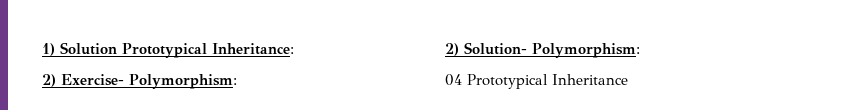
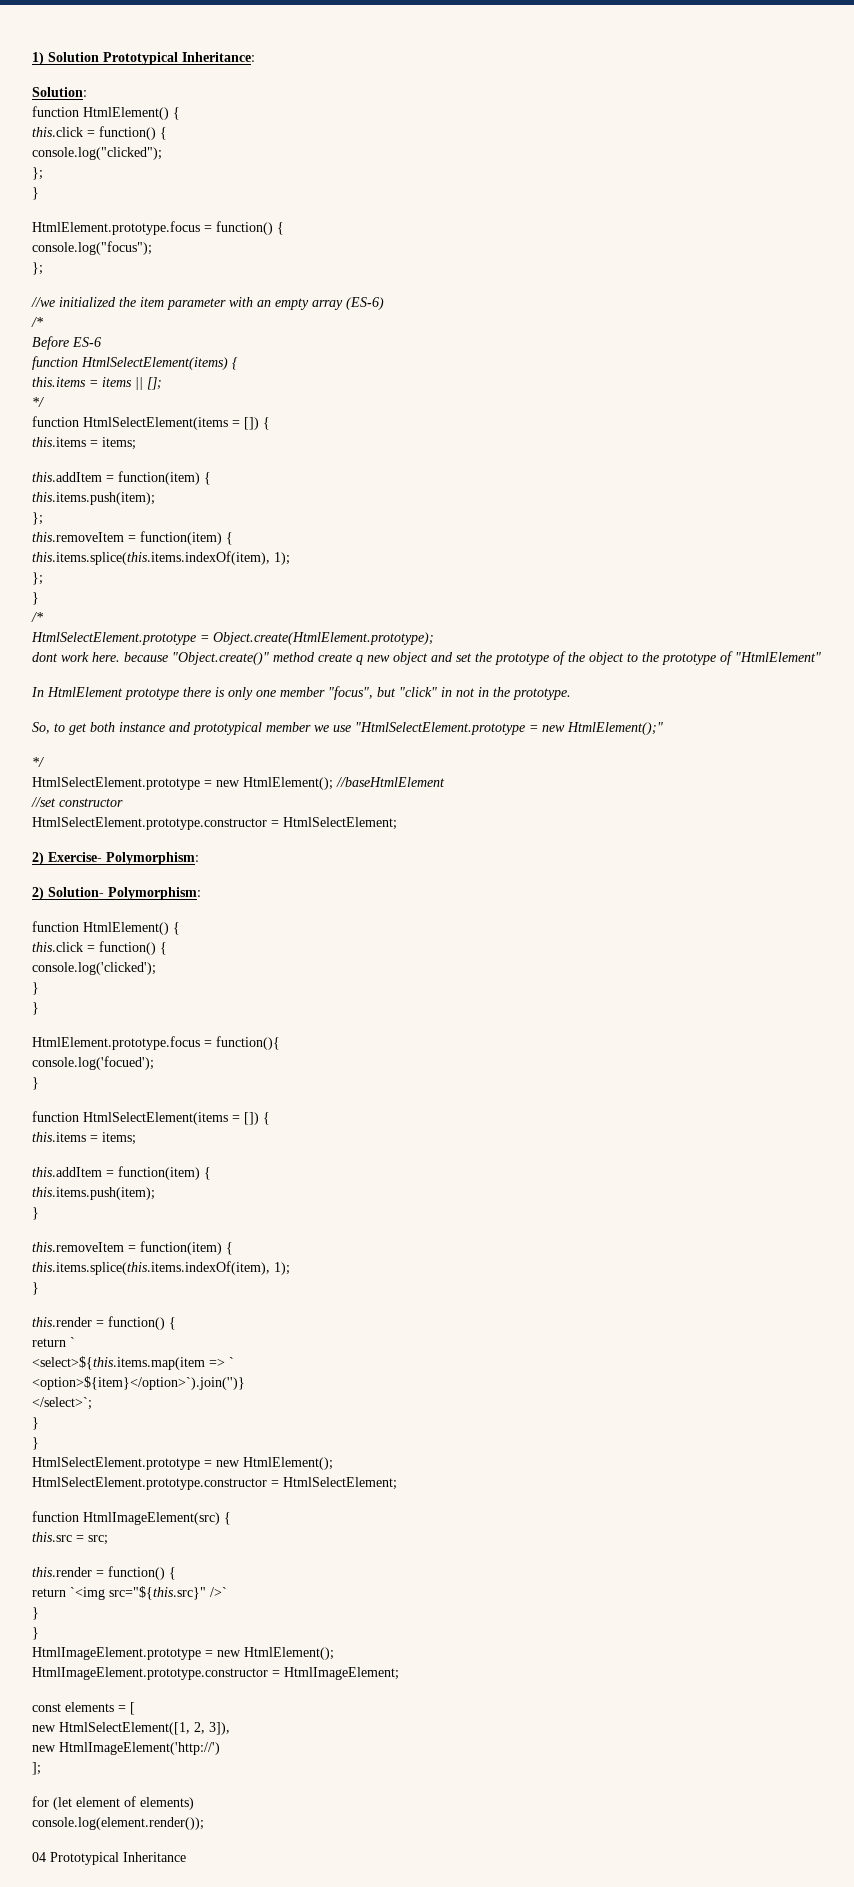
(294, 49) none -> [32,87,87,97] [32,106,180,120] [32,126,167,140] [32,147,162,160] [32,167,43,180] [32,187,39,200] [32,221,284,235] [32,241,152,255] [32,262,43,275] [31,297,384,310] [31,317,43,327] [32,336,101,350] [32,356,238,370] [32,377,162,390] [32,397,44,407] [32,416,270,430] [32,437,136,450] [32,471,211,485] [32,492,155,505] [32,512,43,525] [32,531,233,545] [32,551,290,565] [32,572,43,585] [32,592,39,605] [31,612,43,622] [31,632,434,645] [32,651,821,665] [31,686,571,700] [32,722,663,735] [32,757,44,767] [32,777,445,790] [31,797,123,807] [32,817,397,830] // Solution: // function HtmlElement() { // this.click = function() { // console.log("clicked"); // }; // } // HtmlElement.prototype.focus = function() { // console.log("focus"); // }; // //we initialized the item parameter with an empty array (ES-6) // /* // Before ES-6 // function HtmlSelectElement(items) { // this.items = items || []; // */ // function HtmlSelectElement(items = []) { // this.items = items; // this.addItem = function(item) { // this.items.push(item); // }; // this.removeItem = function(item) { // this.items.splice(this.items.indexOf(item), 1); // }; // } // /* // HtmlSelectElement.prototype = Object.create(HtmlElement.prototype); // dont work here. because "Object.create()" method create q new object and set the prototype of the object to the prototype of "HtmlElement" // In HtmlElement prototype there is only one member "focus", but "click" in not in the prototype. // So, to get both instance and prototypical member we use "HtmlSelectElement.prototype = new HtmlElement();" // */ // HtmlSelectElement.prototype = new HtmlElement(); //baseHtmlElement // //set constructor // HtmlSelectElement.prototype.constructor = HtmlSelectElement;
(640, 50) none -> [32,921,180,935] [32,941,167,955] [32,962,156,975] [32,982,39,995] [32,1002,39,1015] [32,1036,280,1050] [32,1056,154,1070] [32,1077,39,1090] [32,1111,270,1125] [32,1132,136,1145] [32,1166,211,1180] [32,1187,155,1200] [32,1207,39,1220] [32,1241,233,1255] [32,1261,290,1275] [32,1282,39,1295] [32,1316,176,1330] [32,1337,75,1347] [32,1356,234,1370] [32,1376,245,1390] [32,1397,92,1410] [32,1417,39,1430] [32,1437,39,1450] [32,1457,333,1470] [32,1477,397,1490] [32,1511,231,1525] [32,1532,108,1545] [32,1566,176,1580] [32,1586,227,1600] [32,1607,39,1620] [32,1627,39,1640] [32,1647,334,1660] [32,1667,399,1680] [32,1702,135,1715] [32,1722,230,1735] [32,1742,220,1755] [32,1762,41,1775] [32,1796,194,1810] [32,1817,204,1830] // function HtmlElement() { // this.click = function() { // console.log('clicked'); // } // } // HtmlElement.prototype.focus = function(){ // console.log('focued'); // } // function HtmlSelectElement(items = []) { // this.items = items; // this.addItem = function(item) { // this.items.push(item); // } // this.removeItem = function(item) { // this.items.splice(this.items.indexOf(item), 1); // } // this.render = function() { // return ` // <select>${this.items.map(item => ` // <option>${item}</option>`).join('')} // </select>`; // } // } // HtmlSelectElement.prototype = new HtmlElement(); // HtmlSelectElement.prototype.constructor = HtmlSelectElement; // function HtmlImageElement(src) { // this.src = src; // this.render = function() { // return `<img src="${this.src}" />` // } // } // HtmlImageElement.prototype = new HtmlElement(); // HtmlImageElement.prototype.constructor = HtmlImageElement; // const elements = [ // new HtmlSelectElement([1, 2, 3]), // new HtmlImageElement('http://') // ]; // for (let element of elements) // console.log(element.render());

